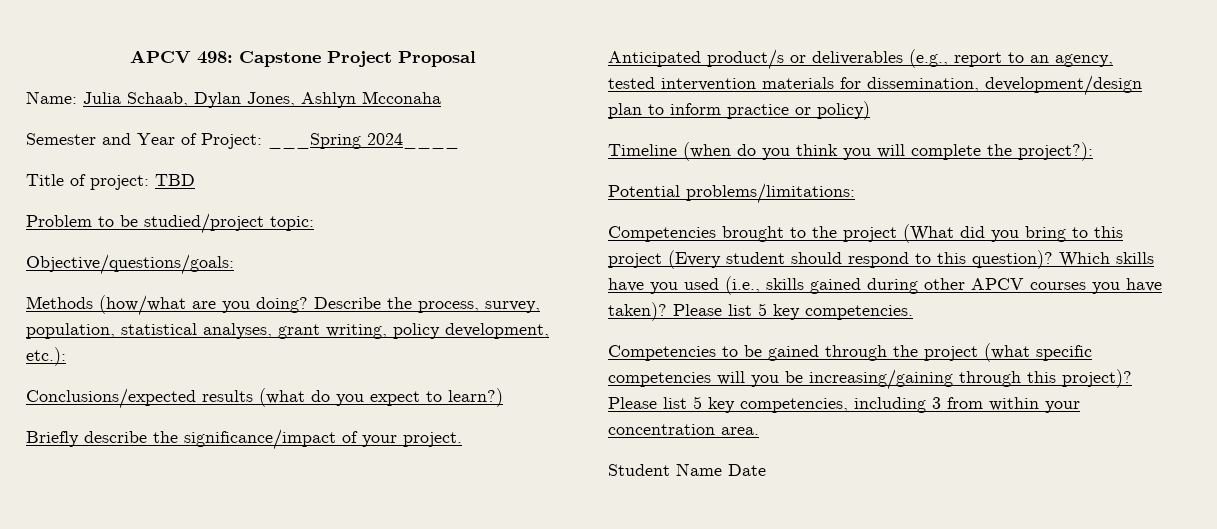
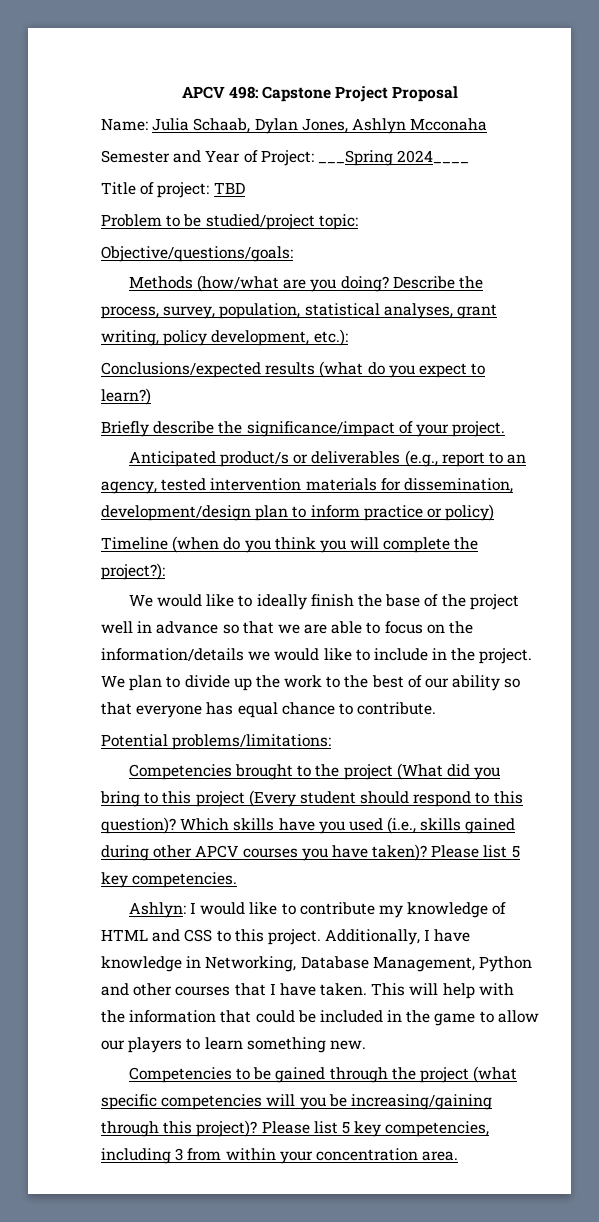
(1093, 151) none -> [128,594,519,610] [101,621,474,634] [101,648,533,664] [101,675,521,691] [101,702,437,718] // We would like to ideally finish the base of the project well in advance so that we are able to focus on the information/details we would like to include in the project. We plan to divide up the work to the best of our ability so that everyone has equal chance to contribute.
(913, 312) none -> [128,902,507,918] [101,929,471,945] [101,956,532,972] [101,983,514,999] [101,1010,539,1026] [101,1037,366,1053] // Ashlyn: I would like to contribute my knowledge of HTML and CSS to this project. Additionally, I have knowledge in Networking, Database Management, Python and other courses that I have taken. This will help with the information that could be included in the game to allow our players to learn something new.
[608,463,766,476] // Student Name Date -> (459, 1156) none

